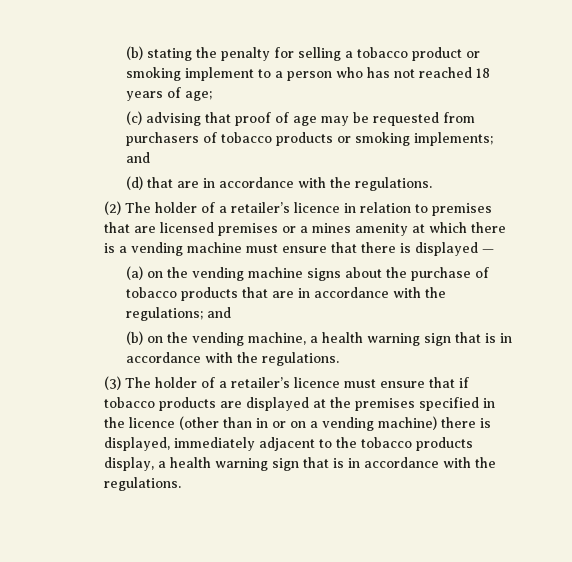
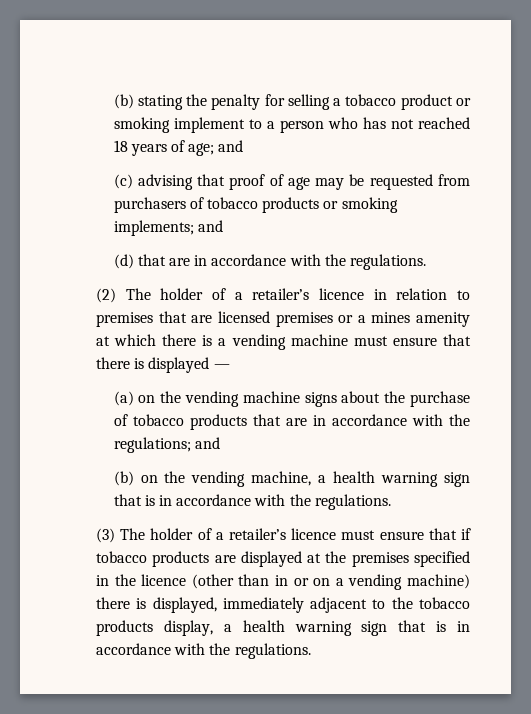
(212, 96) none -> [218,140,244,152] and

